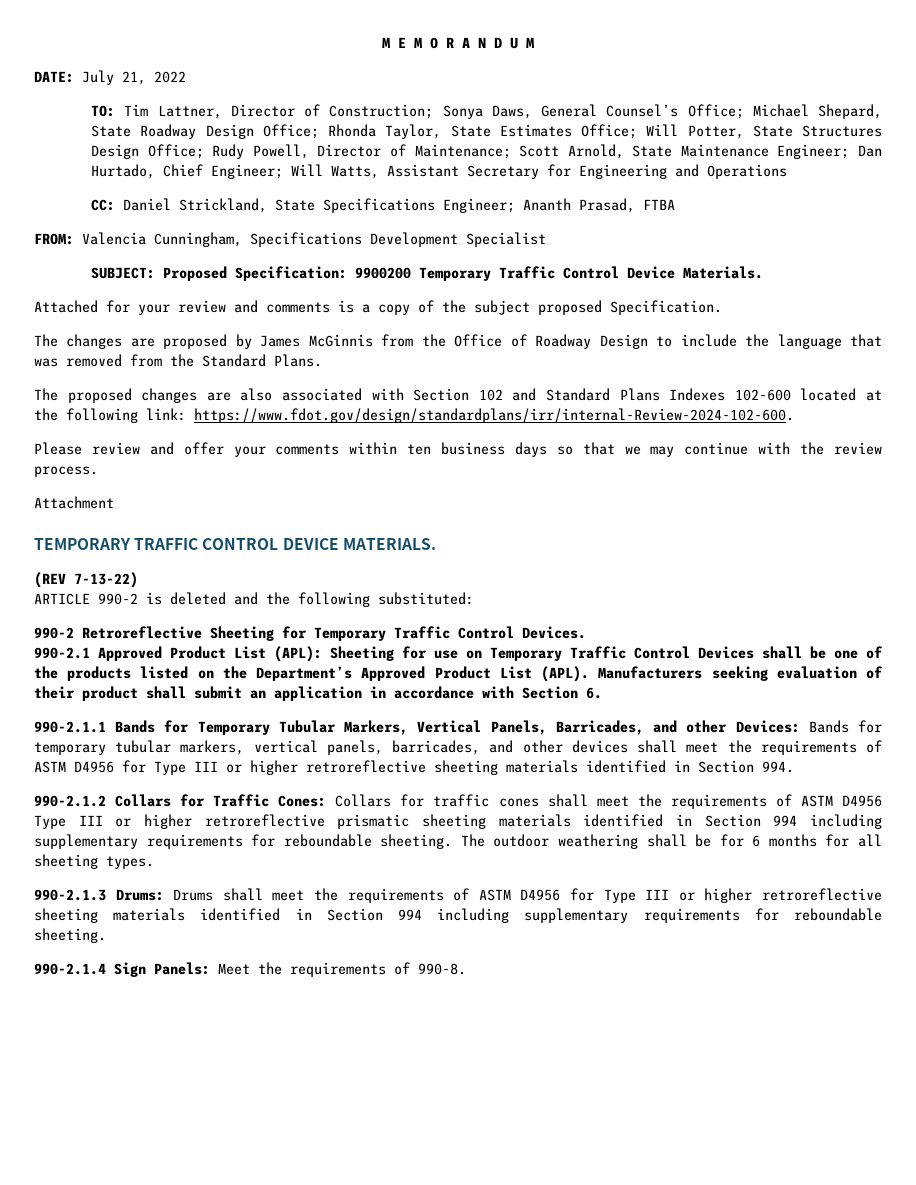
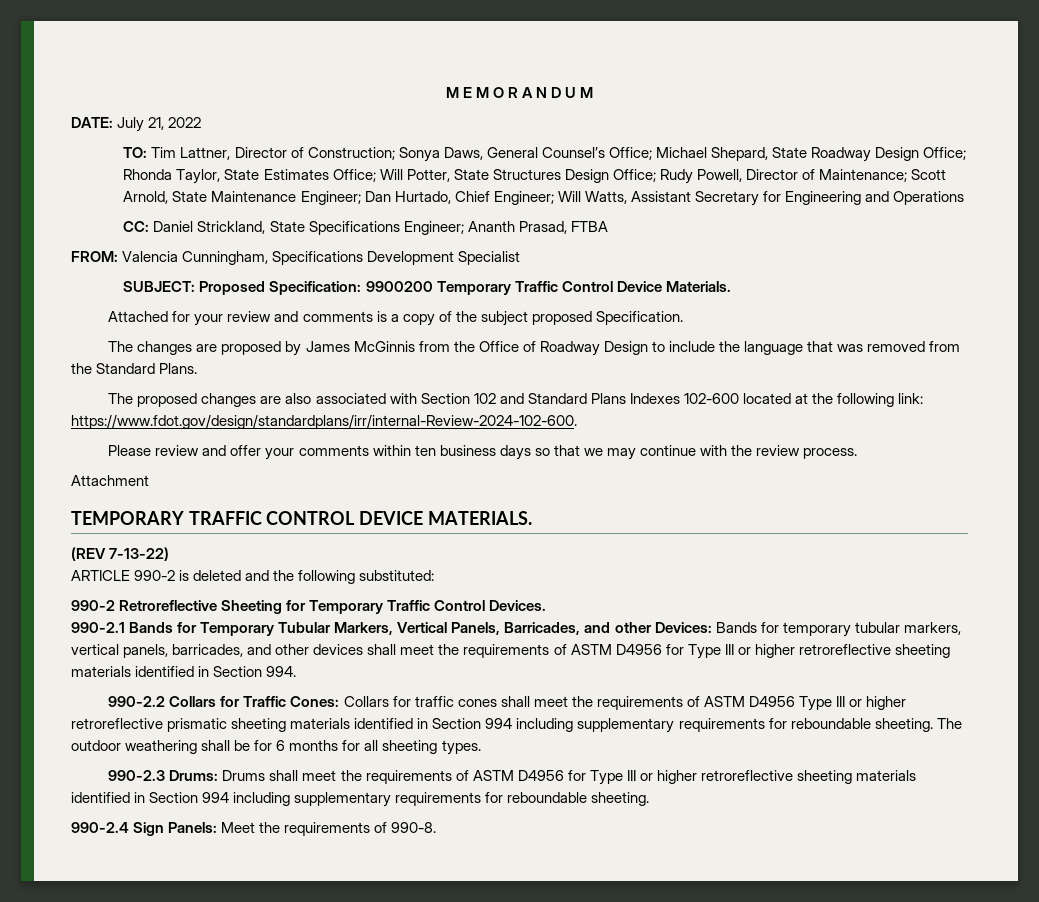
[98,646,883,662] [34,666,884,682] [34,686,602,701] [34,721,106,733] Approved Product List (APL): Sheeting for use on Temporary Traffic Control Devices shall be one of the products listed on the Department’s Approved Product List (APL). Manufacturers seeking evaluation of their product shall submit an application in accordance with Section 6. // 990-2.1.1 -> (125, 627) none
[34,795,106,807] 990-2.1.2 -> [108,696,166,707] 990-2.2
[34,889,106,901] 990-2.1.3 -> [108,770,166,781] 990-2.3
[34,963,106,975] 990-2.1.4 -> [71,822,129,833] 990-2.4

